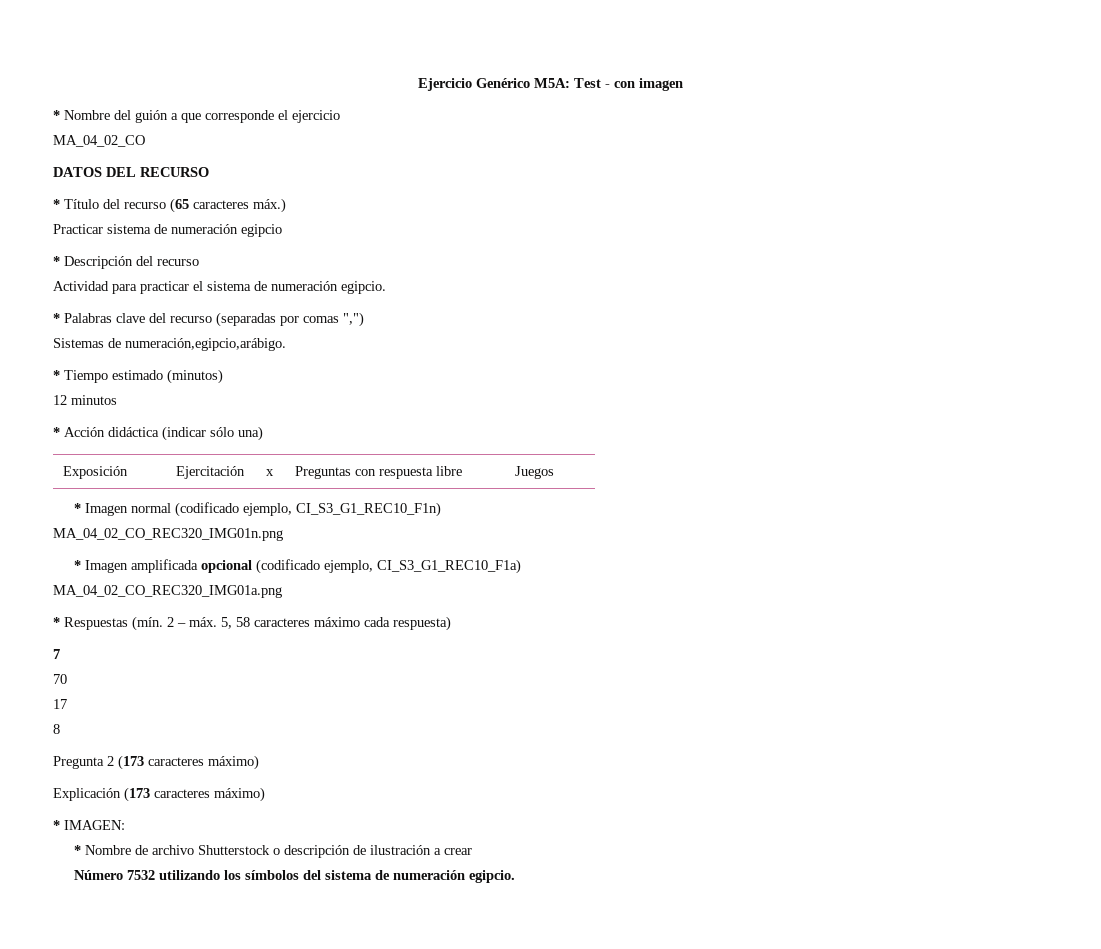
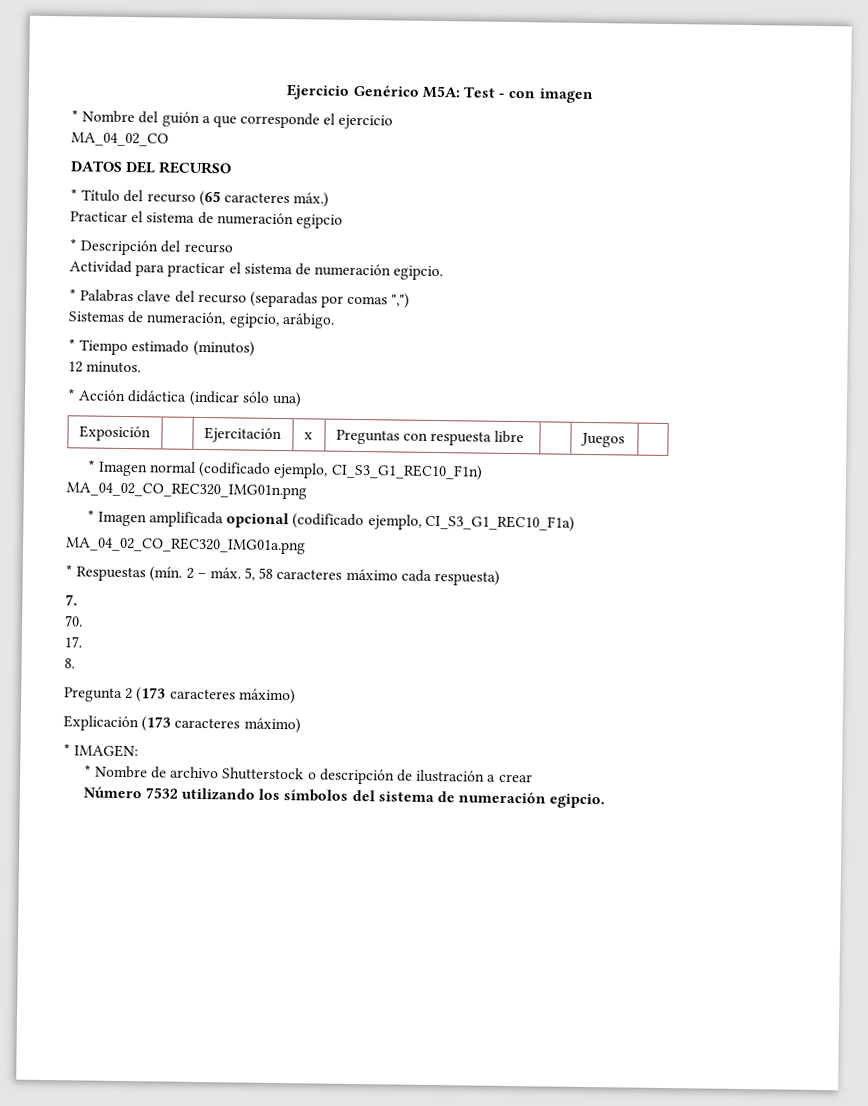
(103, 229) none -> [131,211,144,223] el
[125,338,286,351] numeración,egipcio,arábigo. -> [146,311,335,329] numeración, egipcio, arábigo.
[71,395,117,405] minutos -> [86,361,142,374] minutos.
[53,649,60,659] [53,674,67,684] [53,699,67,709] [53,724,60,734] 7 // 70 // 17 // 8 -> [65,594,78,606] [65,615,83,627] [64,636,82,648] [64,658,75,669] 7. // 70. // 17. // 8.

